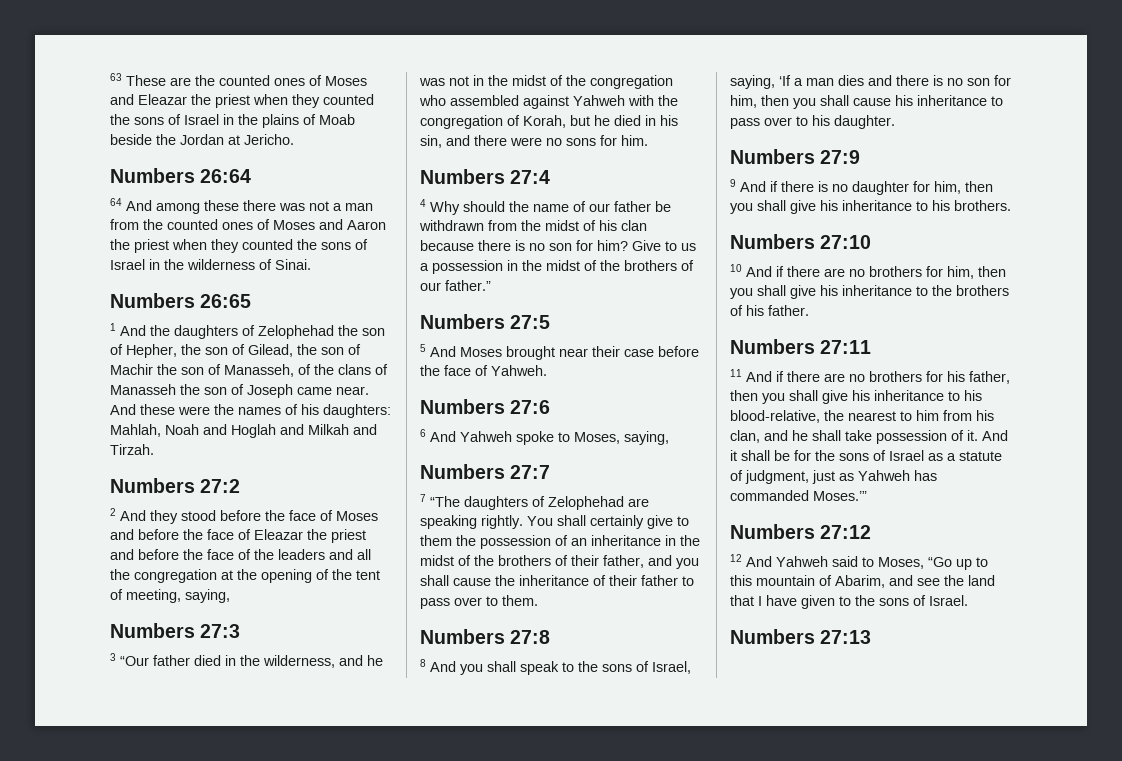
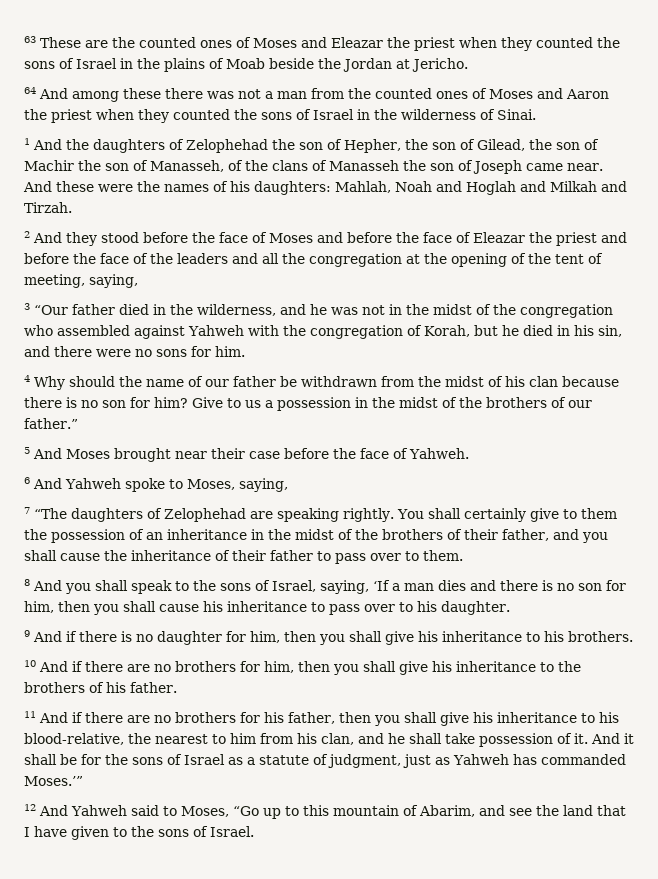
[110,168,252,183] // Numbers 26:64 -> (468, 65) none
[110,293,252,308] // Numbers 26:65 -> (536, 114) none
[110,478,241,493] // Numbers 27:2 -> (72, 207) none
[110,623,241,638] // Numbers 27:3 -> (138, 281) none
[420,169,551,184] // Numbers 27:4 -> (245, 351) none
[420,314,551,329] // Numbers 27:5 -> (78, 423) none
[420,399,551,414] // Numbers 27:6 -> (469, 453) none
[420,464,551,479] // Numbers 27:7 -> (288, 485) none
[420,629,551,644] // Numbers 27:8 -> (463, 555) none
[730,149,861,164] // Numbers 27:9 -> (510, 608) none
[730,234,872,249] // Numbers 27:10 -> (633, 636) none
[730,339,872,354] // Numbers 27:11 -> (177, 687) none
[730,524,872,539] // Numbers 27:12 -> (83, 781) none
[730,629,872,644] // Numbers 27:13 -> (254, 831) none

